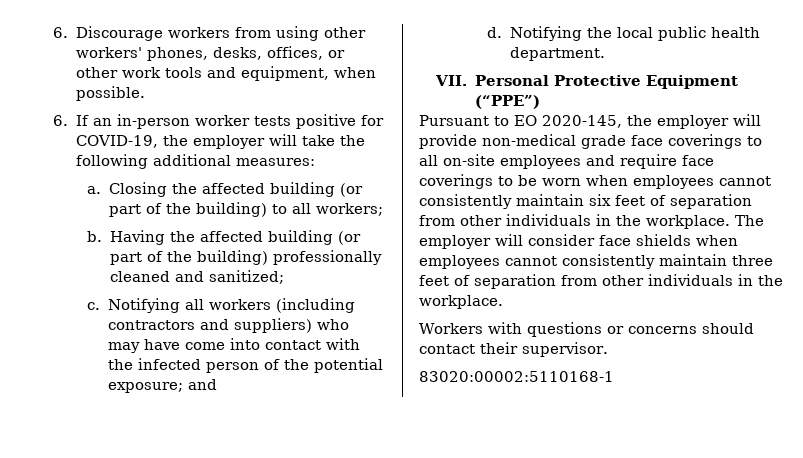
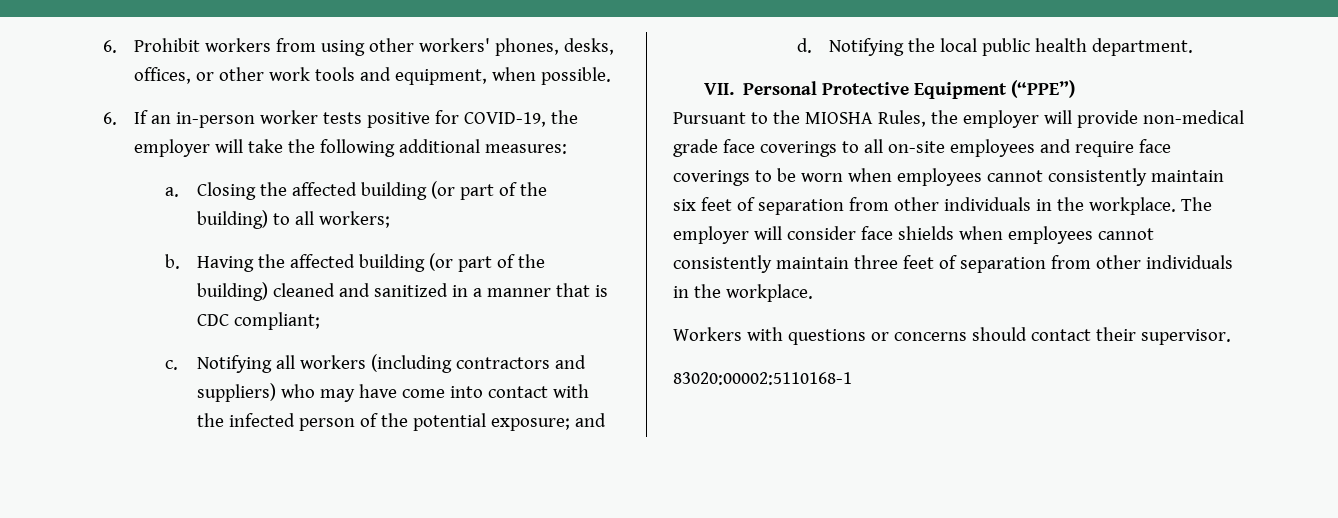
[53,26,163,41] 6. Discourage -> [103,38,201,53] 6. Prohibit
[272,250,382,265] professionally -> (268, 291) none
[208,270,284,284] sanitized; -> [373,283,608,297] [196,312,320,330] sanitized in a manner that is CDC compliant;
[514,115,622,128] EO 2020-145, -> [772,110,926,127] the MIOSHA Rules,

